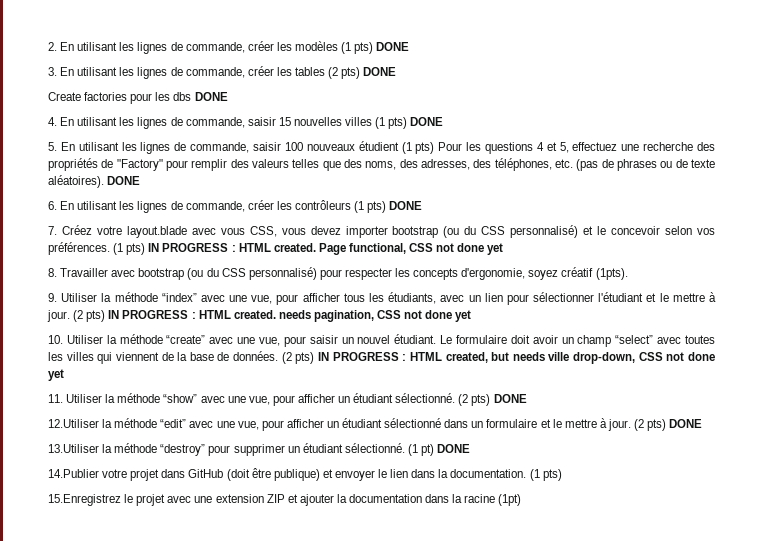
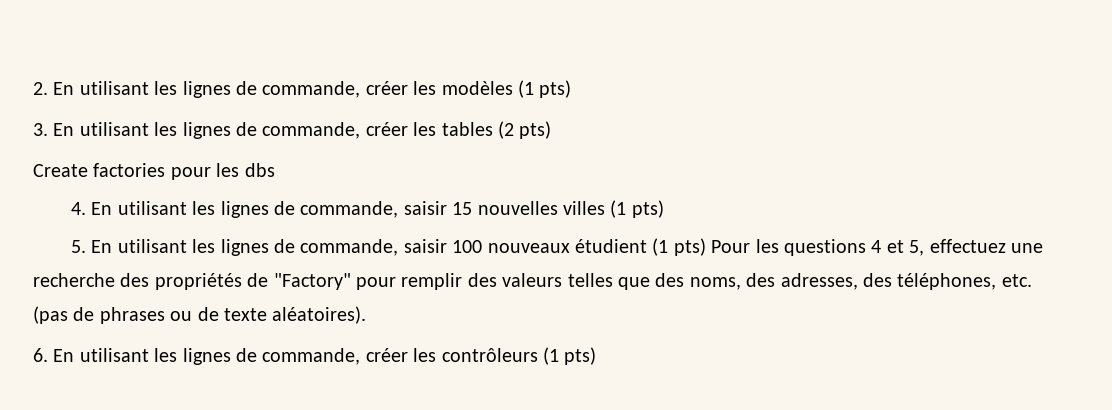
[376,42,410,51] DONE -> (572, 89) none
[363,67,397,76] DONE -> (552, 130) none
[194,92,228,101] DONE -> (275, 170) none
[410,117,444,126] DONE -> (664, 209) none
[107,176,141,185] DONE -> (367, 315) none
[389,201,423,210] [48,225,716,238] [48,242,504,255] [48,267,628,280] [48,292,716,305] [47,310,472,322] [48,334,715,347] [48,351,715,364] [48,369,64,381] [48,393,527,406] [48,418,703,431] [48,443,471,456] [48,468,562,481] [48,494,522,506] DONE // 7. Créez votre layout.blade avec vous CSS, vous devez importer bootstrap (ou du CSS personnalisé) et le concevoir selon vos préférences. (1 pts) IN PROGRESS : HTML created. Page functional, CSS not done yet // 8. Travailler avec bootstrap (ou du CSS personnalisé) pour respecter les concepts d'ergonomie, soyez créatif (1pts). // 9. Utiliser la méthode “index” avec une vue, pour afficher tous les étudiants, avec un lien pour sélectionner l'étudiant et le mettre à jour. (2 pts) IN PROGRESS : HTML created. needs pagination, CSS not done yet // 10. Utiliser la méthode “create” avec une vue, pour saisir un nouvel étudiant. Le formulaire doit avoir un champ “select” avec toutes les villes qui viennent de la base de données. (2 pts) IN PROGRESS : HTML created, but needs ville drop-down, CSS not done yet // 11. Utiliser la méthode “show” avec une vue, pour afficher un étudiant sélectionné. (2 pts) DONE // 12.Utiliser la méthode “edit” avec une vue, pour afficher un étudiant sélectionné dans un formulaire et le mettre à jour. (2 pts) DONE // 13.Utiliser la méthode “destroy” pour supprimer un étudiant sélectionné. (1 pt) DONE // 14.Publier votre projet dans GitHub (doit être publique) et envoyer le lien dans la documentation. (1 pts) // 15.Enregistrez le projet avec une extension ZIP et ajouter la documentation dans la racine (1pt) -> (597, 356) none

